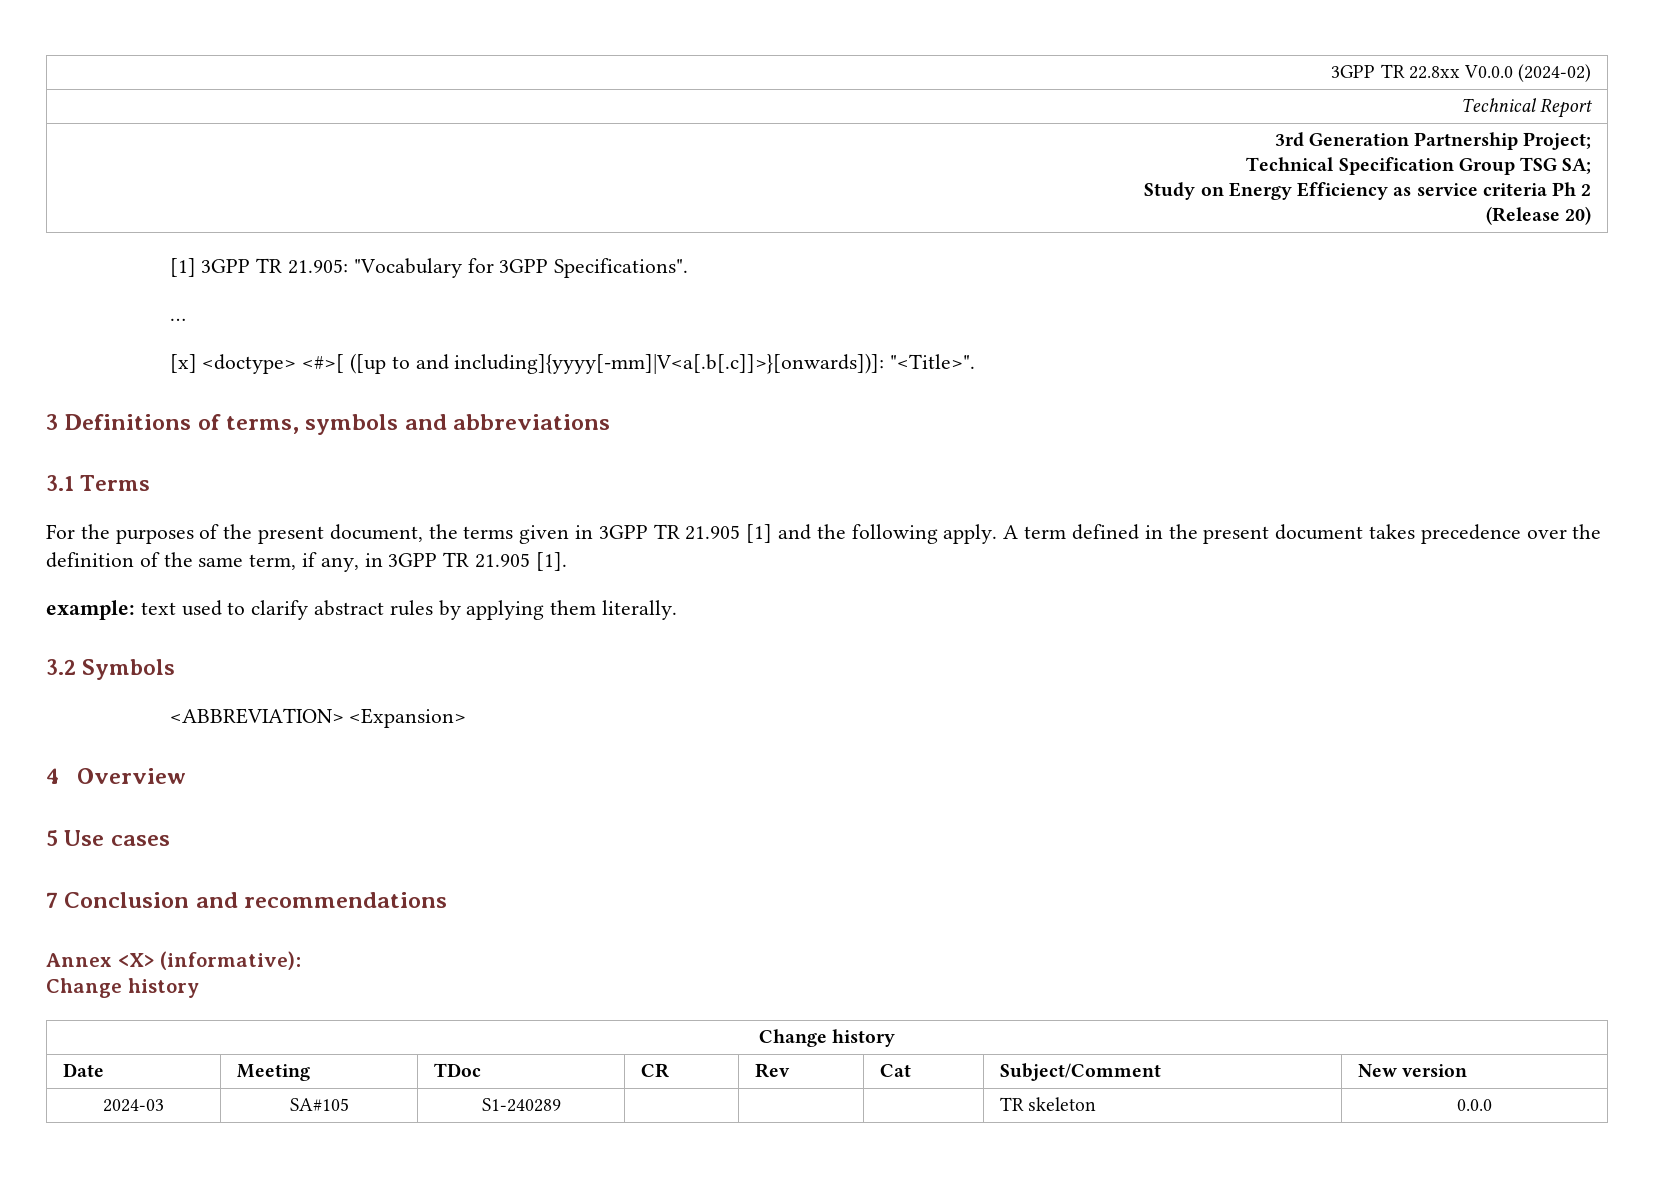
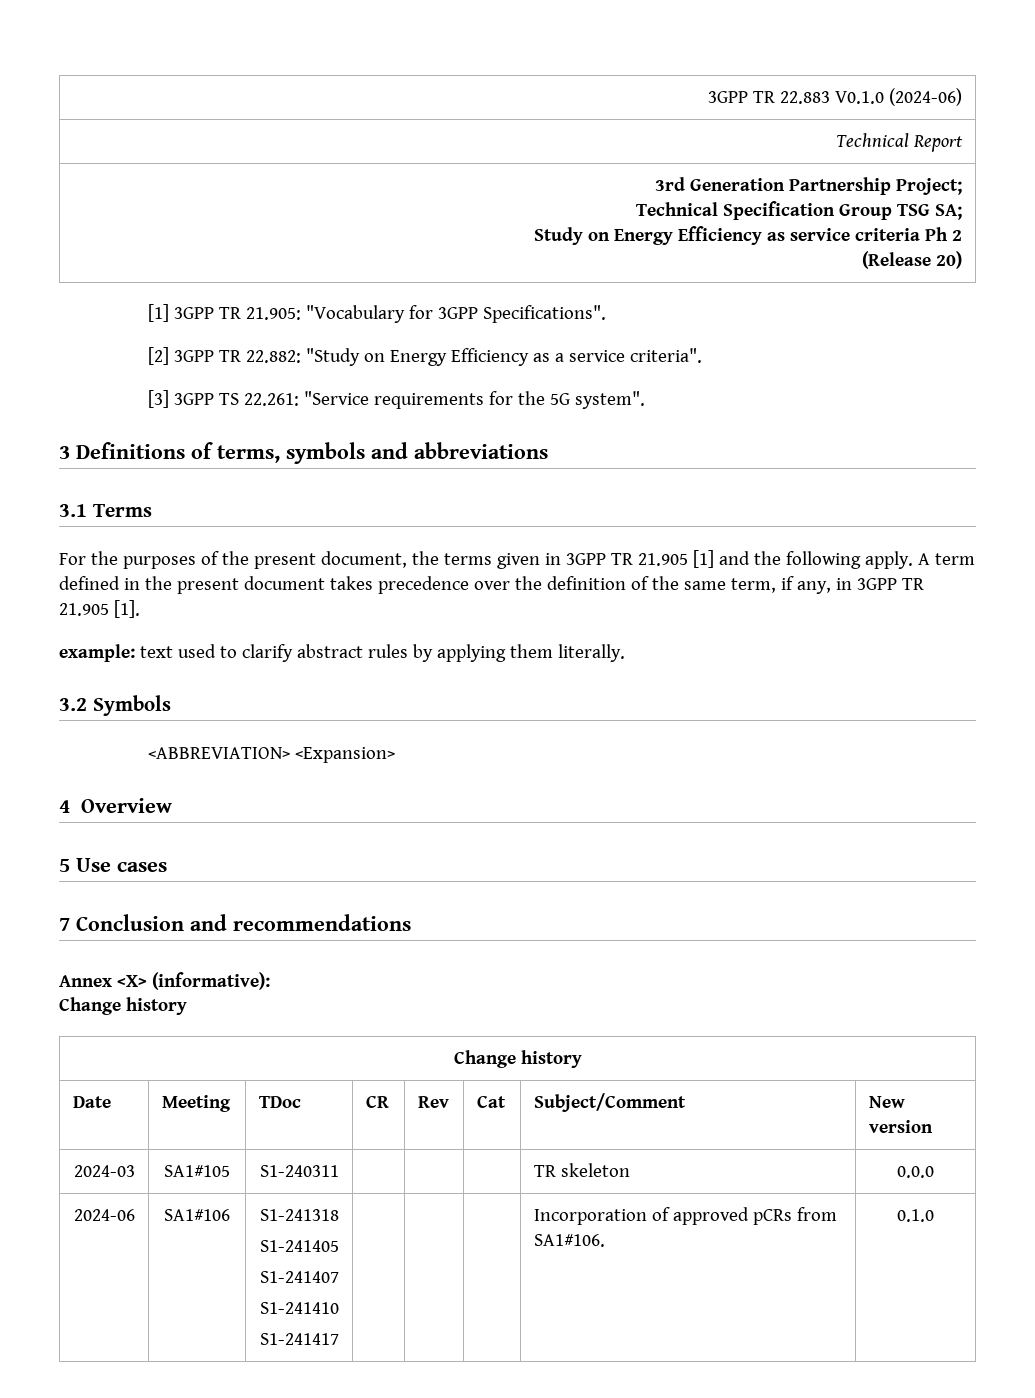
[1331,64,1592,82] 3GPP TR 22.8xx V0.0.0 (2024-02) -> [708,88,963,106] 3GPP TR 22.883 V0.1.0 (2024-06)
[169,318,186,321] [169,353,976,374] … // [x] <doctype> <#>[ ([up to and including]{yyyy[-mm]|V<a[.b[.c]]>}[onwards])]: "<Title>". -> [147,347,702,366] [147,390,645,409] [2] 3GPP TR 22.882: "Study on Energy Efficiency as a service criteria". // [3] 3GPP TS 22.261: "Service requirements for the 5G system".
[289,1098,349,1111] [481,1098,561,1112] SA#105 | S1-240289 -> [164,1165,230,1177] [259,1165,339,1177] SA1#105 | S1-240311
(1492, 1105) none -> [73,1209,135,1221] [164,1209,230,1221] [259,1209,339,1221] [259,1240,339,1252] [259,1271,339,1283] [259,1302,339,1314] [259,1333,339,1345] [533,1207,837,1225] [533,1234,605,1247] [897,1209,934,1222] // 2024-06 | SA1#106 | S1-241318 // S1-241405 // S1-241407 // S1-241410 // S1-241417 | | | | Incorporation of approved pCRs from SA1#106. | 0.1.0

